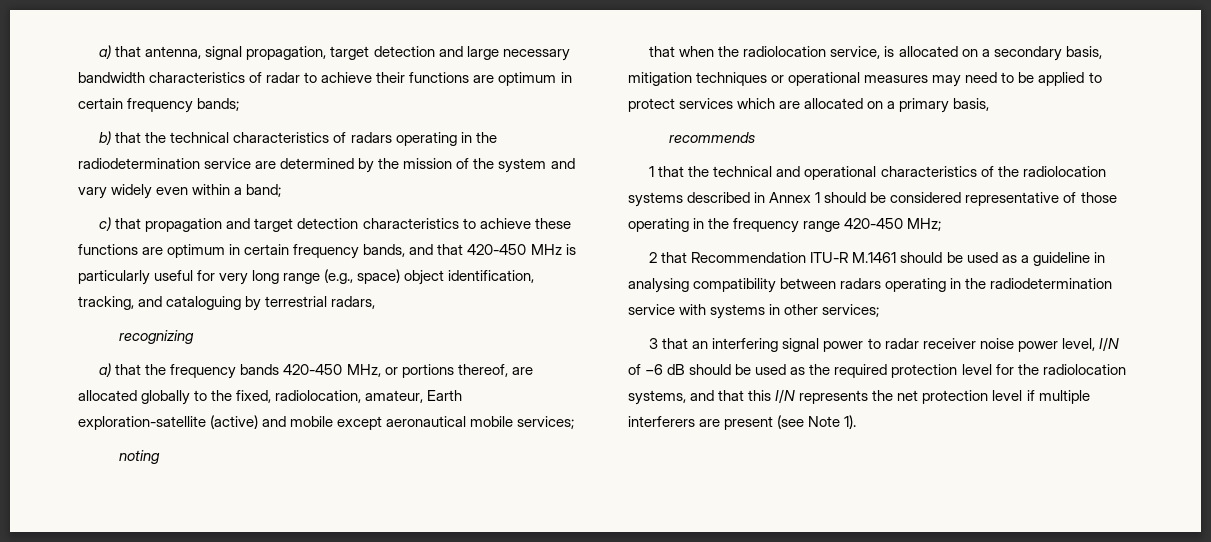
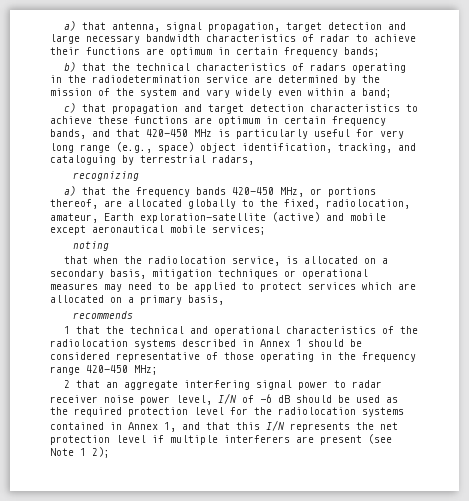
[691,252,1105,266] [628,278,1113,293] [628,304,880,319] [649,338,709,349] Recommendation ITU-R M.1461 should be used as a guideline in analysing compatibility between radars operating in the radiodetermination service with systems in other services; // 3 that an -> [105,380,178,390] an aggregate
[628,390,686,405] systems, -> [362,407,404,417] [50,422,176,432] systems contained in Annex 1,
[844,415,857,429] 1). -> [80,447,110,458] 1 2);

